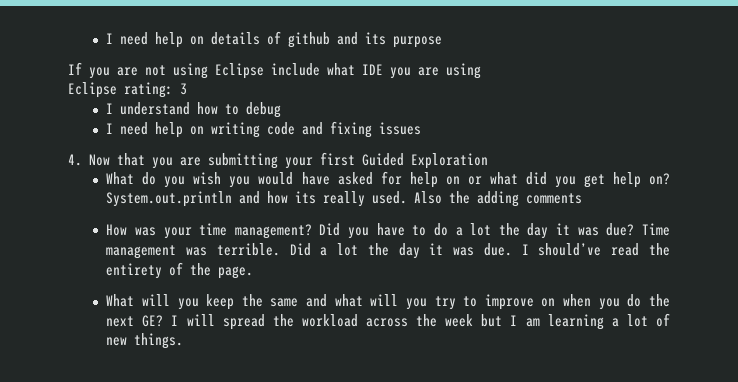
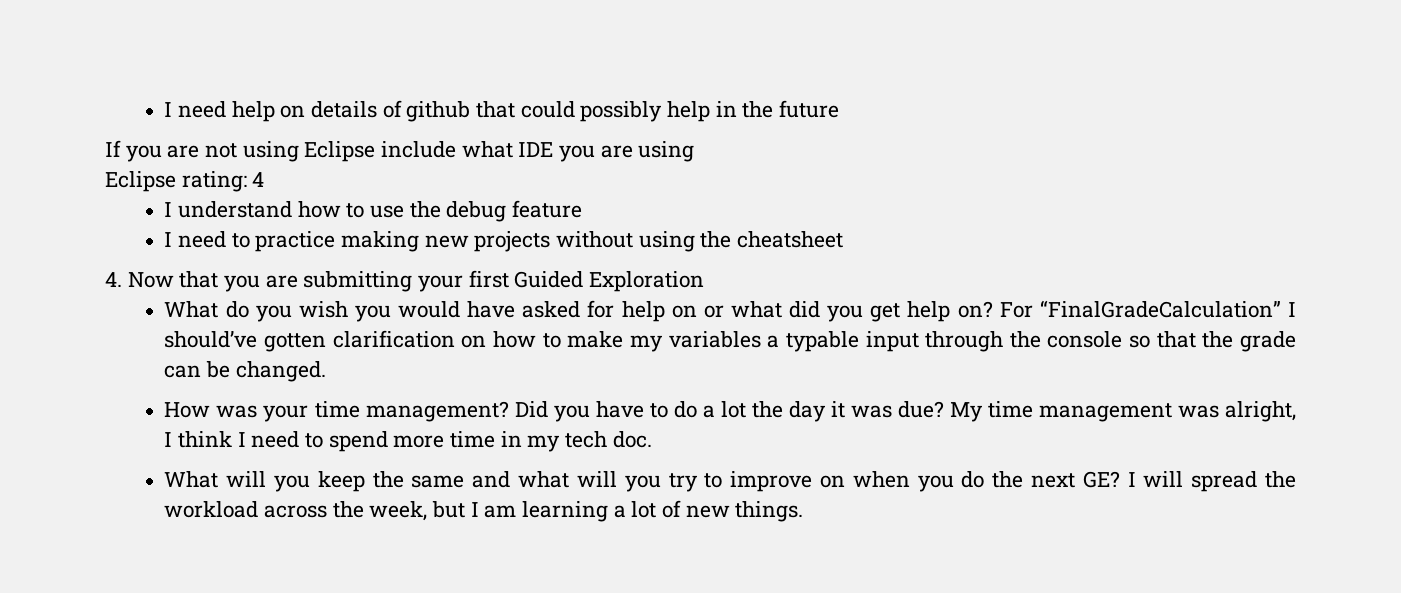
[337,32,443,48] and its purpose -> [476,100,840,122] that could possibly help in the future
[180,83,187,95] 3 -> [252,172,265,187] 4
(240, 109) none -> [370,201,441,218] use the
[106,121,422,138] // I need help on writing code and fixing issues -> [512,200,583,218] [164,231,844,252] feature // I need to practice making new projects without using the cheatsheet
[106,191,583,207] System.out.println and how its really used. Also the adding comments -> [999,300,1296,318] [164,330,1296,352] [164,361,326,382] For “FinalGradeCalculation” I should’ve gotten clarification on how to make my variables a typable input through the console so that the grade can be changed.
[642,223,670,236] [106,243,671,259] [106,262,254,279] Time management was terrible. Did a lot the day it was due. I should’ve read the entirety of the page. -> [949,401,1296,422] [164,431,652,452] My time management was alright, I think I need to spend more time in my tech doc.
[445,314,474,327] week -> [369,501,428,521] week,

